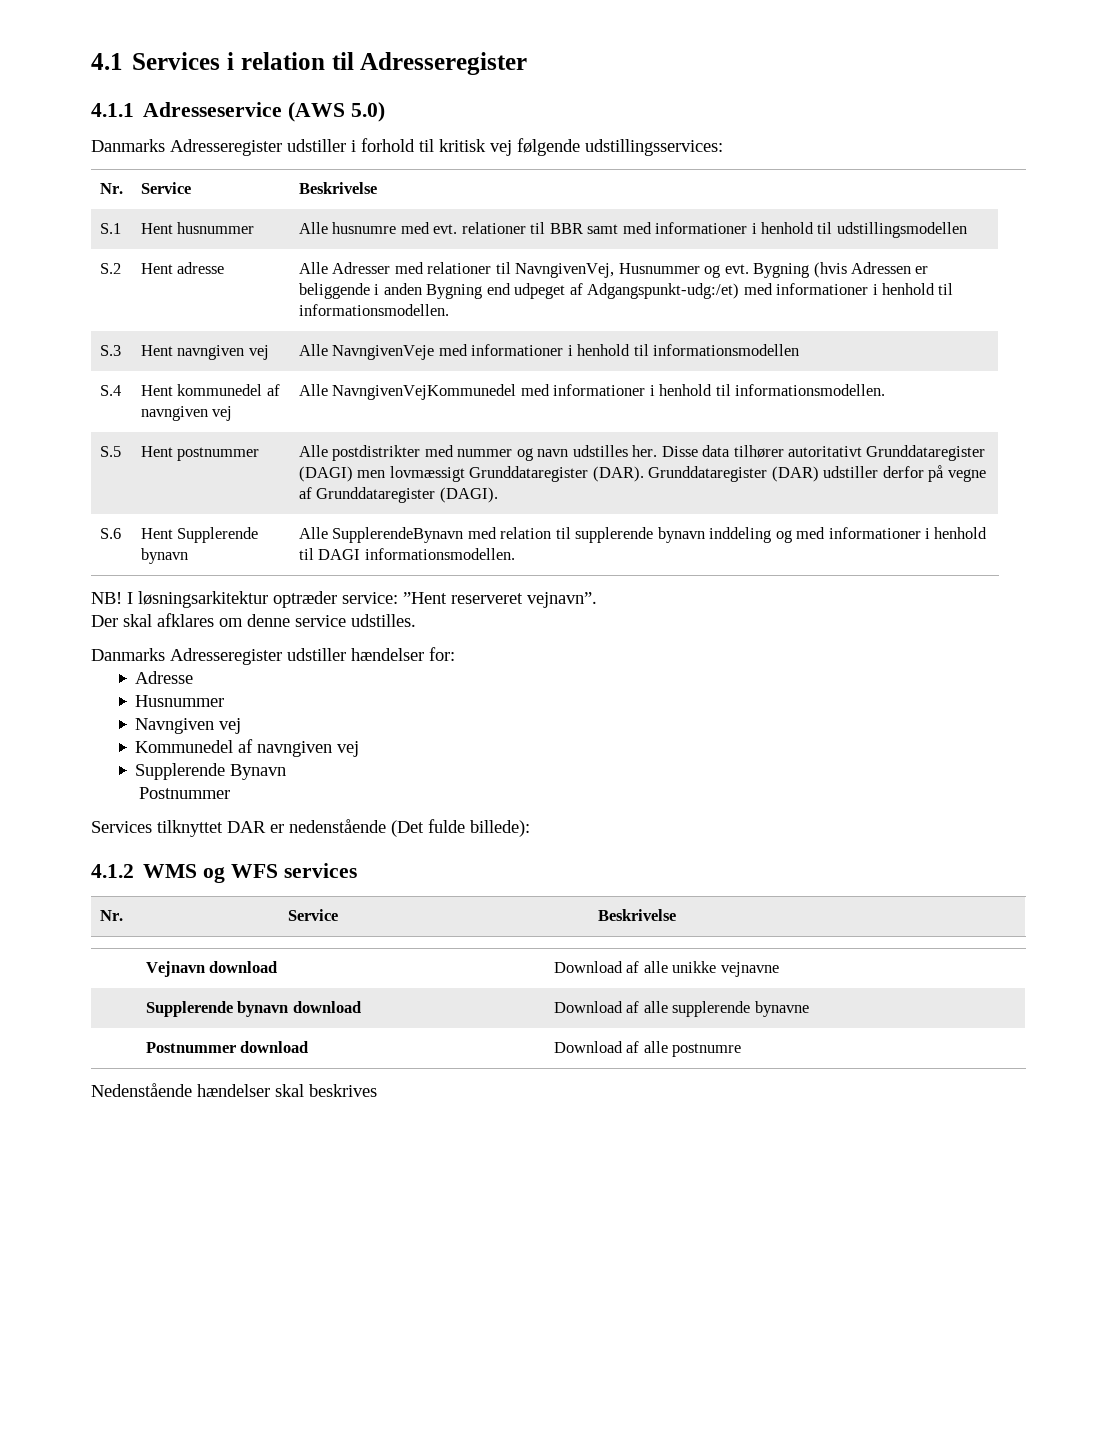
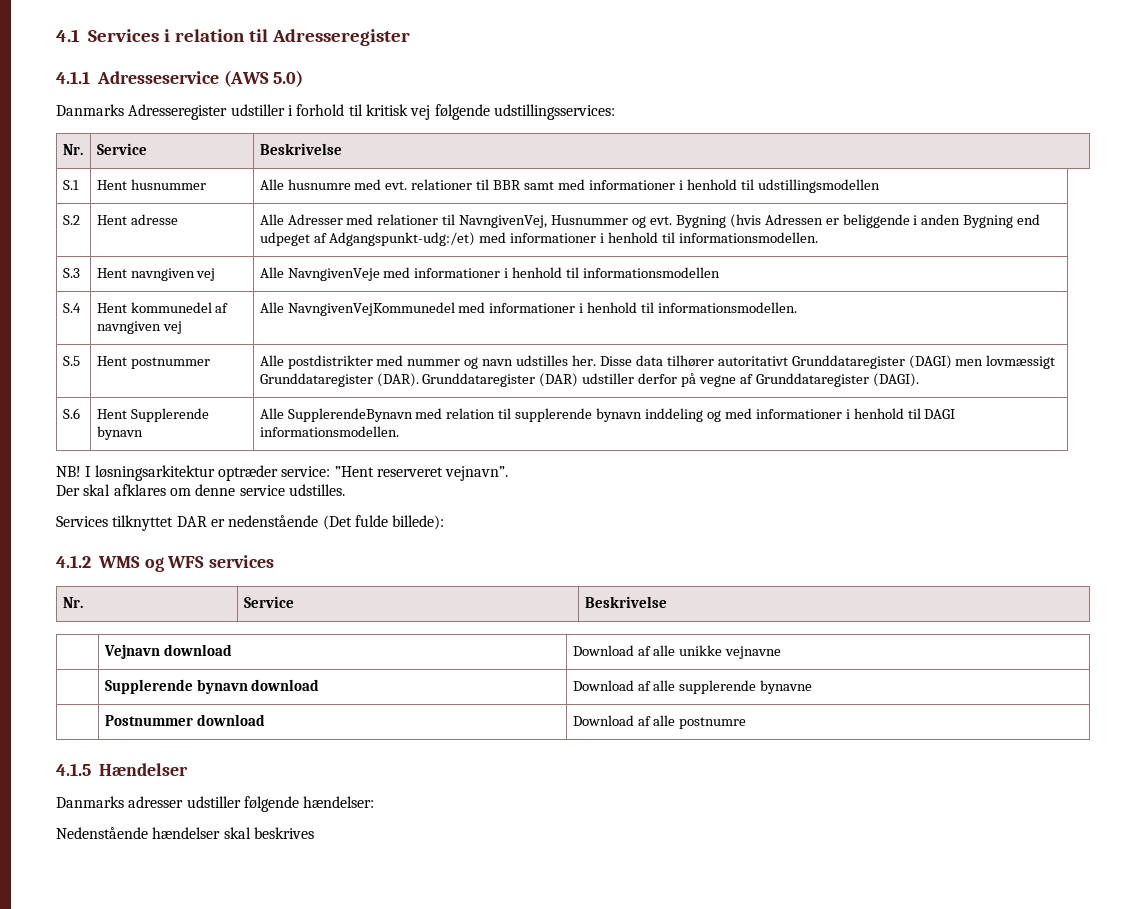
[91,647,455,665] [135,671,194,684] [135,695,225,707] [135,718,242,734] [135,739,360,757] [135,763,287,780] [138,787,230,799] // Danmarks Adresseregister udstiller hændelser for: // Adresse // Husnummer // Navngiven vej // Kommunedel af navngiven vej // Supplerende Bynavn // Postnummer -> (345, 490) none
(742, 1050) none -> [56,763,188,776] [56,796,375,812] // 4.1.5 Hændelser // Danmarks adresser udstiller følgende hændelser:

